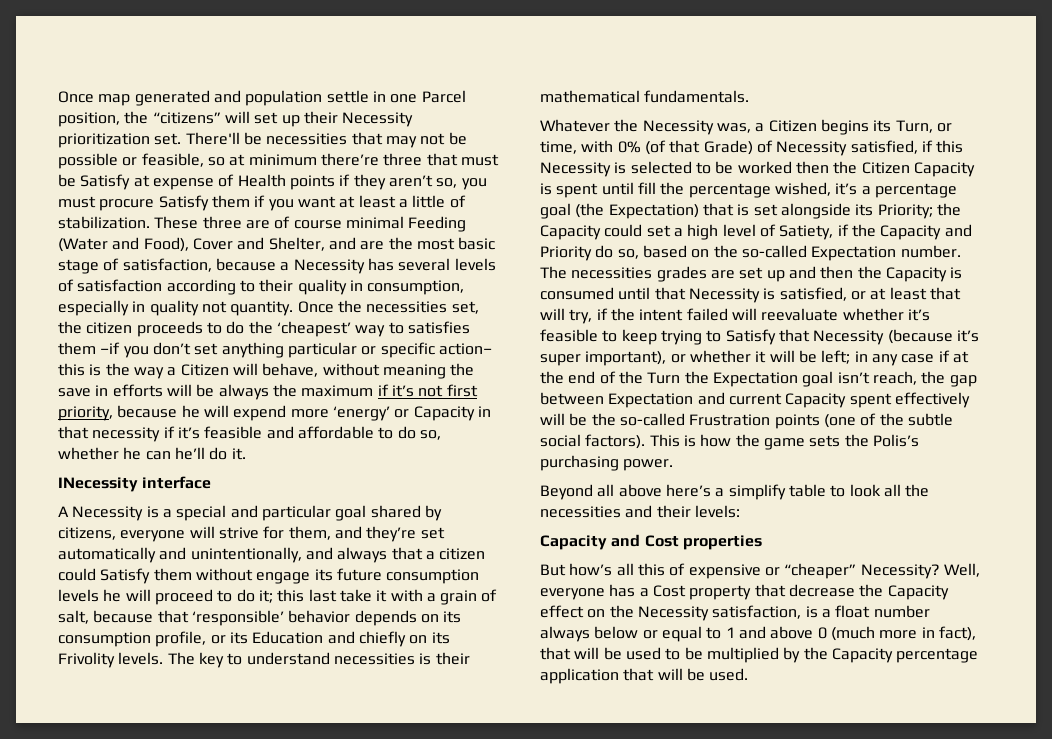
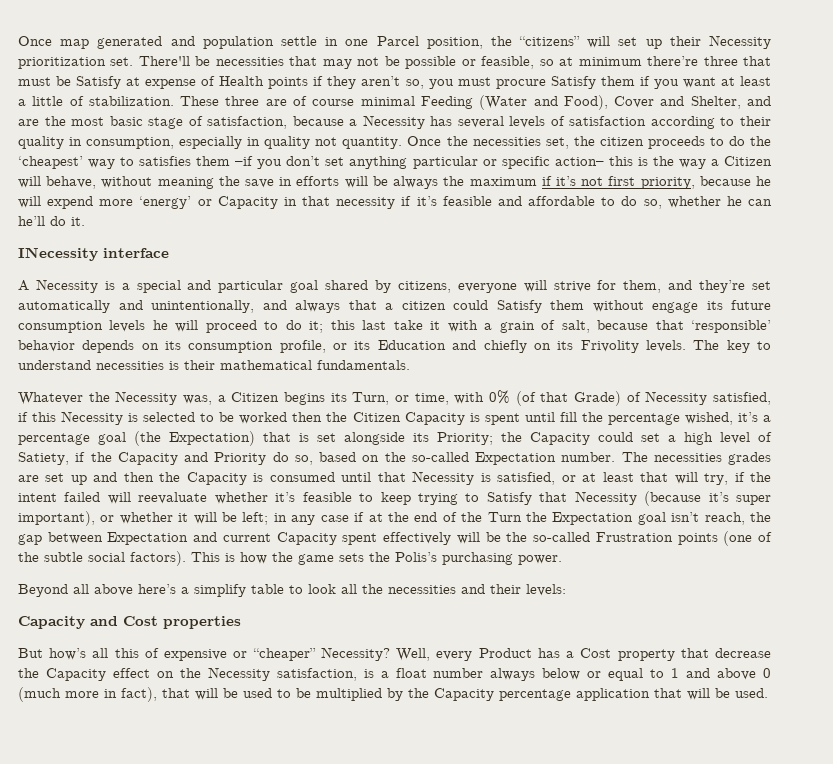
[540,588,605,600] everyone -> [436,648,532,661] every Product

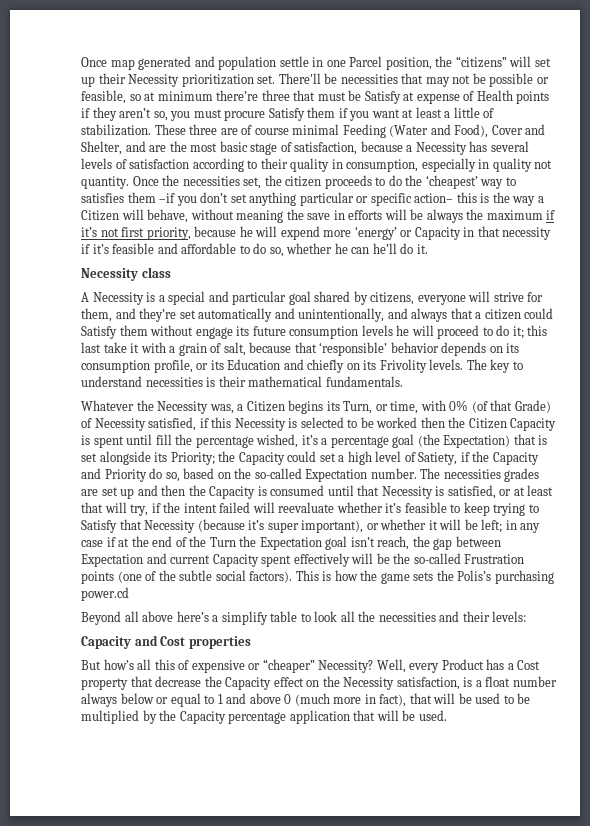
[18,247,169,261] INecessity interface -> [81,267,171,281] Necessity class
[518,555,562,565] power. -> [81,587,129,601] power.cd

